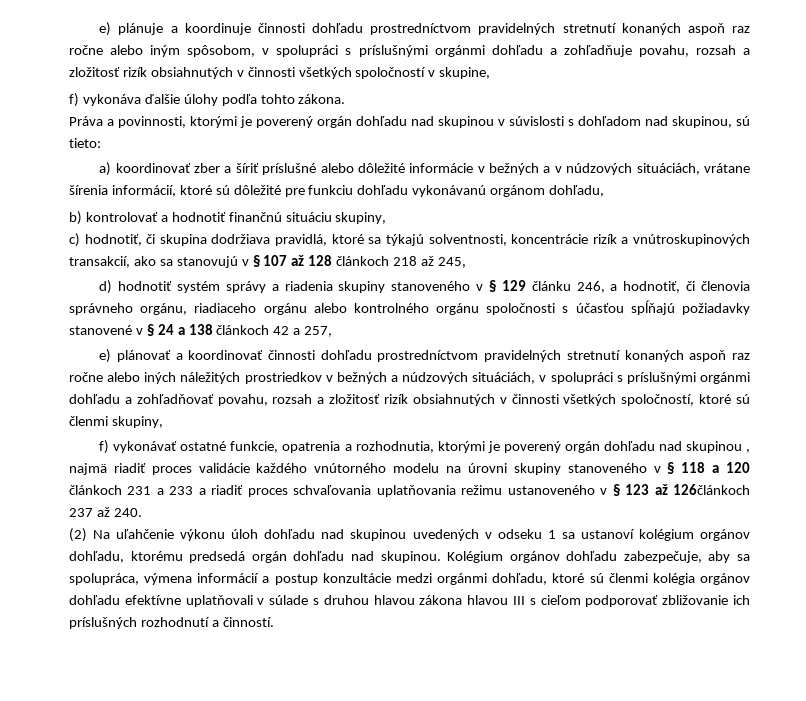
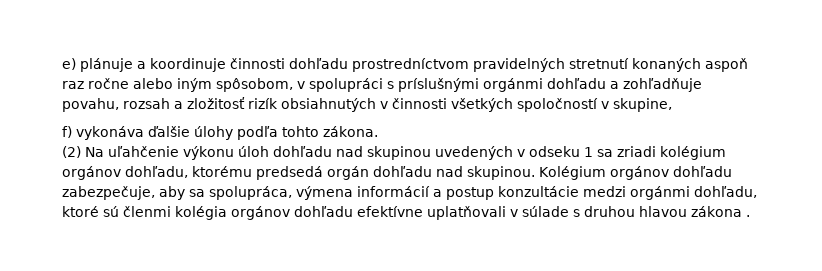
[69,116,750,128] [69,138,101,148] [99,162,750,176] [69,185,605,197] [69,211,387,225] [69,233,751,247] [69,255,466,268] [99,280,750,294] [69,300,750,315] [69,324,333,337] [99,349,750,363] [69,372,750,384] [69,394,750,406] [69,416,163,428] [99,440,750,454] [69,462,751,475] [69,484,750,497] [69,507,142,517] // Práva a povinnosti, ktorými je poverený orgán dohľadu nad skupinou v súvislosti s dohľadom nad skupinou, sú tieto: // a) koordinovať zber a šíriť príslušné alebo dôležité informácie v bežných a v núdzových situáciách, vrátane šírenia informácií, ktoré sú dôležité pre funkciu dohľadu vykonávanú orgánom dohľadu, // b) kontrolovať a hodnotiť finančnú situáciu skupiny, // c) hodnotiť, či skupina dodržiava pravidlá, ktoré sa týkajú solventnosti, koncentrácie rizík a vnútroskupinových transakcií, ako sa stanovujú v § 107 až 128 článkoch 218 až 245, // d) hodnotiť systém správy a riadenia skupiny stanoveného v § 129 článku 246, a hodnotiť, či členovia správneho orgánu, riadiaceho orgánu alebo kontrolného orgánu spoločnosti s účasťou spĺňajú požiadavky stanovené v § 24 a 138 článkoch 42 a 257, // e) plánovať a koordinovať činnosti dohľadu prostredníctvom pravidelných stretnutí konaných aspoň raz ročne alebo iných náležitých prostriedkov v bežných a núdzových situáciách, v spolupráci s príslušnými orgánmi dohľadu a zohľadňovať povahu, rozsah a zložitosť rizík obsiahnutých v činnosti všetkých spoločností, ktoré sú členmi skupiny, // f) vykonávať ostatné funkcie, opatrenia a rozhodnutia, ktorými je poverený orgán dohľadu nad skupinou , najmä riadiť proces validácie každého vnútorného modelu na úrovni skupiny stanoveného v § 118 a 120 článkoch 231 a 233 a riadiť proces schvaľovania uplatňovania režimu ustanoveného v § 123 až 126článkoch 237 až 240. -> (378, 131) none
[580,529,634,539] ustanoví -> [617,146,656,157] zriadi
[467,595,750,607] [69,617,274,629] hlavou III s cieľom podporovať zbližovanie ich príslušných rozhodnutí a činností. -> [746,215,750,217] .

